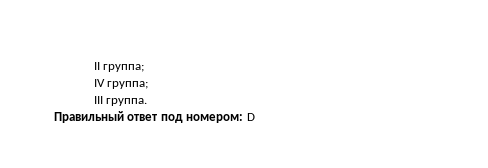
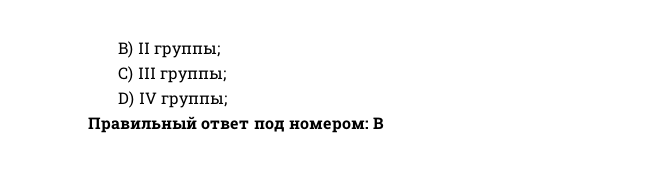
[93,62,144,72] [93,79,148,89] [93,96,147,106] II группа; // IV группа; // III группа. -> [118,41,221,58] [118,66,227,83] [118,91,228,108] B) II группы; // C) III группы; // D) IV группы;
[246,113,255,121] D -> [373,117,385,129] B

